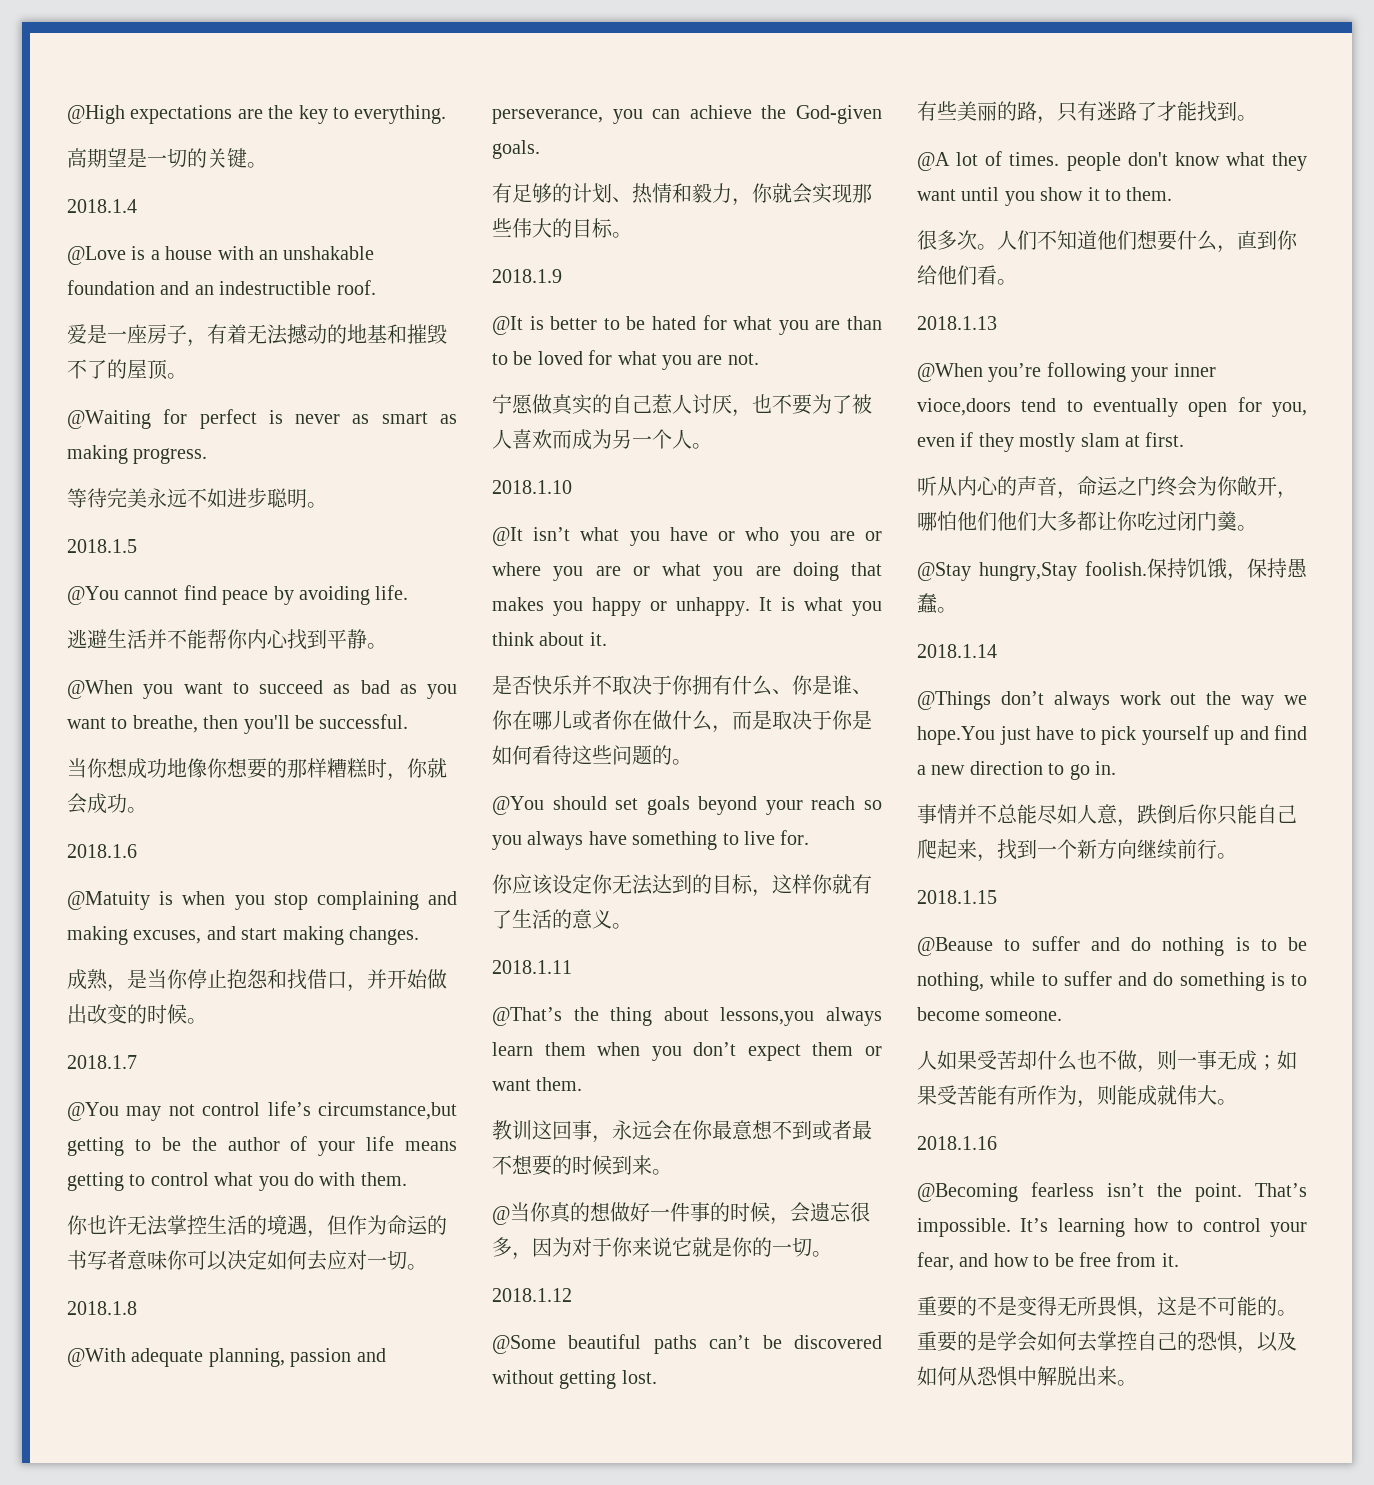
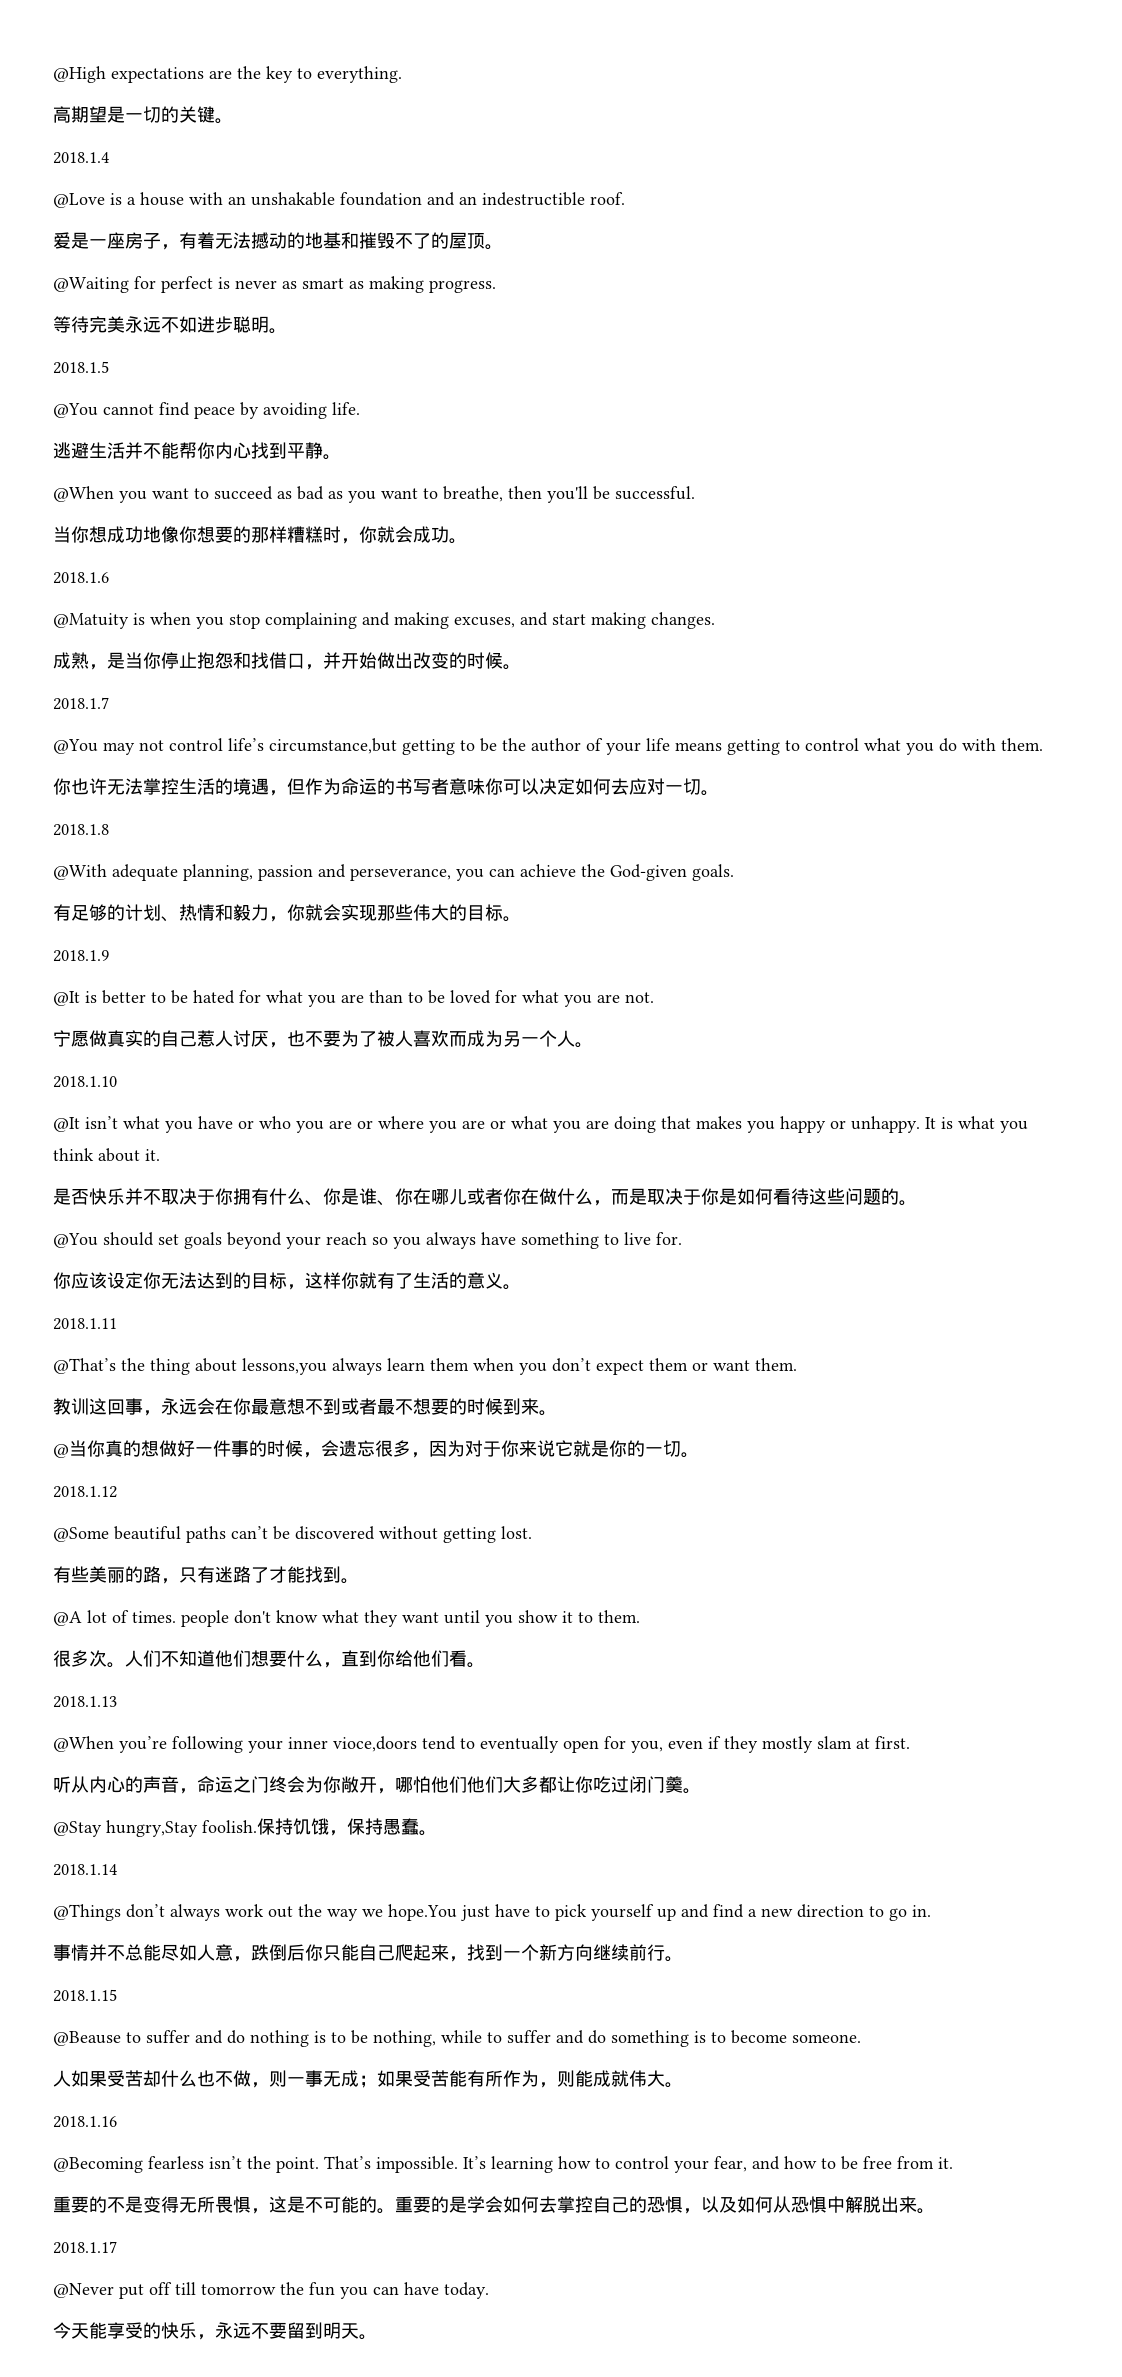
(1137, 1383) none -> [53,2241,117,2254] [53,2282,489,2299] [53,2322,377,2340] // 2018.1.17 // @Never put off till tomorrow the fun you can have today. // 今天能享受的快乐，永远不要留到明天。

